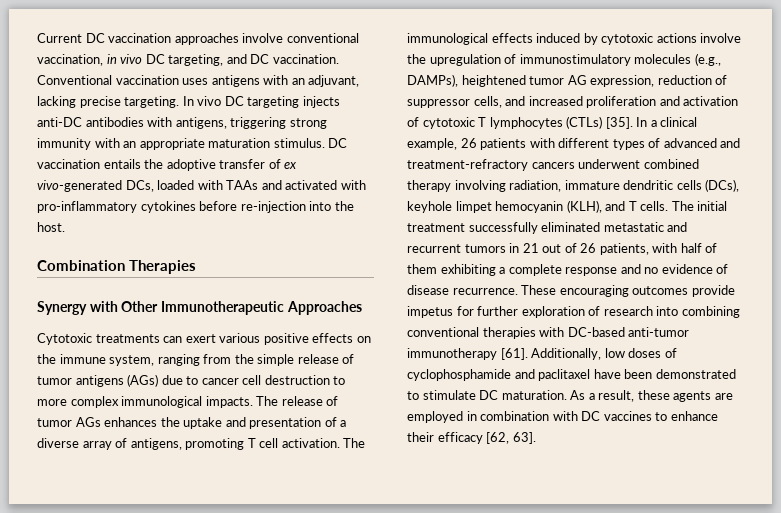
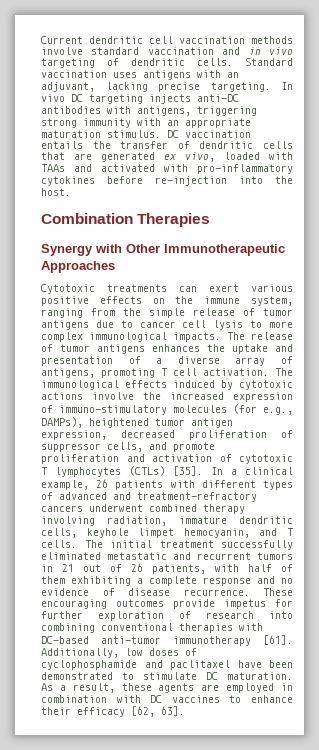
[85,33,359,45] [37,54,339,66] [37,75,112,85] DC vaccination approaches involve conventional vaccination, in vivo DC targeting, and DC vaccination. Conventional -> [89,36,293,44] [41,47,293,55] [41,58,293,68] dendritic cell vaccination methods involve standard vaccination and in vivo targeting of dendritic cells. Standard
[166,159,216,171] adoptive -> (111, 145) none
[284,162,298,169] [37,180,154,192] ex vivo-generated DCs, -> [199,141,293,149] [41,152,215,162] dendritic cells that are generated ex vivo,
[127,374,159,387] (AGs) -> (89, 325) none
[264,375,330,385] destruction -> [213,320,244,330] lysis
[75,417,101,427] AGs -> [97,344,145,354] antigens
[429,53,721,66] [407,74,712,87] upregulation of immunostimulatory molecules (e.g., DAMPs), heightened tumor AG expression, reduction -> [170,392,293,402] [41,404,293,415] [41,417,233,428] [41,430,267,440] increased expression of immuno-stimulatory molecules (for e.g., DAMPs), heightened tumor antigen expression, decreased proliferation
[528,96,583,106] increased -> [173,442,215,452] promote
[676,179,740,192] [407,200,602,213] cells (DCs), keyhole limpet hemocyanin (KLH), -> [41,528,250,538] cells, keyhole limpet hemocyanin,

